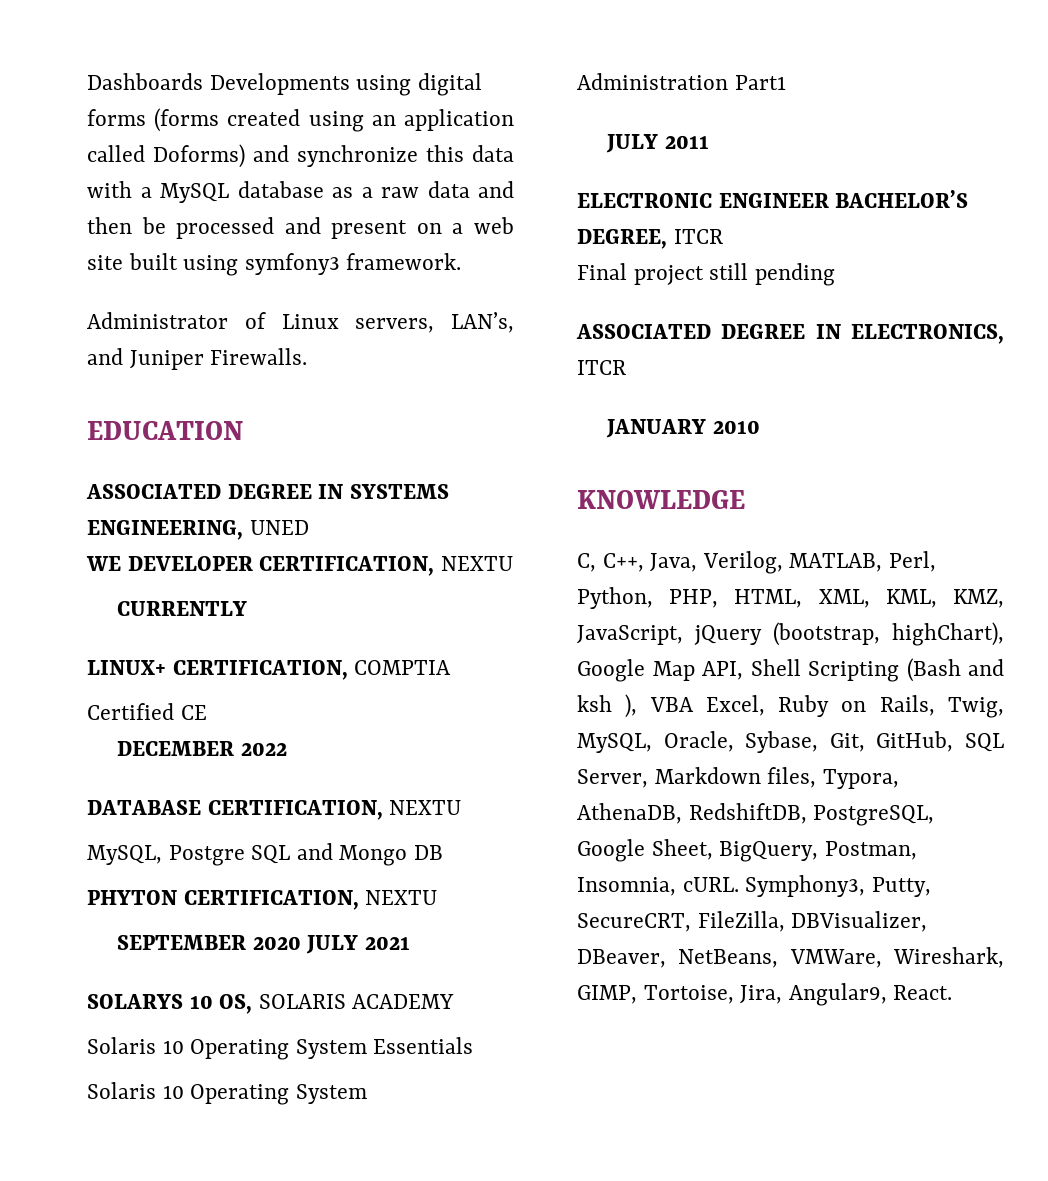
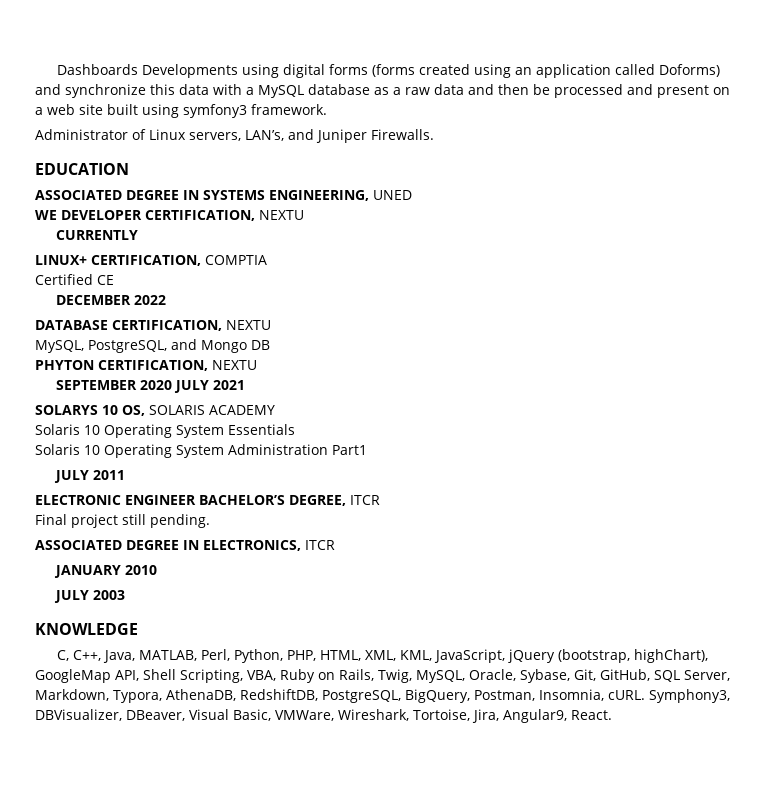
[168,845,291,866] Postgre SQL -> [88,340,167,353] PostgreSQL,
[754,263,835,286] pending -> [150,514,210,528] pending.
(760, 427) none -> [54,590,126,603] // JULY 2003
[702,551,783,574] Verilog, -> (136, 656) none
[953,589,1004,608] KMZ, -> (433, 655) none
[577,658,1004,682] [577,694,765,718] Google Map API, Shell Scripting (Bash and ksh ), VBA Excel, -> [35,669,276,683] GoogleMap API, Shell Scripting, VBA,
[654,767,817,788] Markdown files, -> [35,689,109,701] Markdown,
[577,839,713,862] Google Sheet, -> (401, 696) none
[871,877,931,897] [577,911,928,932] [577,949,779,968] Putty, SecureCRT, FileZilla, DBVisualizer, DBeaver, NetBeans, -> [35,709,271,721] DBVisualizer, DBeaver, Visual Basic,
[577,985,637,1004] GIMP, -> (409, 715) none

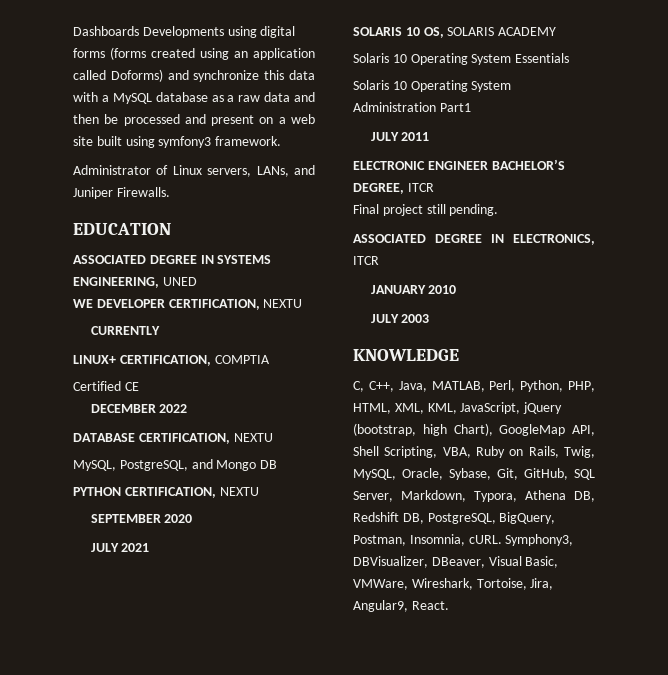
[245,130,284,141] LAN’s, -> [256,166,289,177] LANs,
[35,360,94,370] PHYTON -> [73,487,121,496] PYTHON
(173, 385) none -> (193, 518) //
[35,405,98,415] SOLARYS -> [353,27,402,36] SOLARIS
[634,649,709,663] highChart), -> [422,423,493,436] high Chart),
[166,689,318,701] AthenaDB, RedshiftDB, -> [525,490,595,502] [353,512,424,524] Athena DB, Redshift DB,

